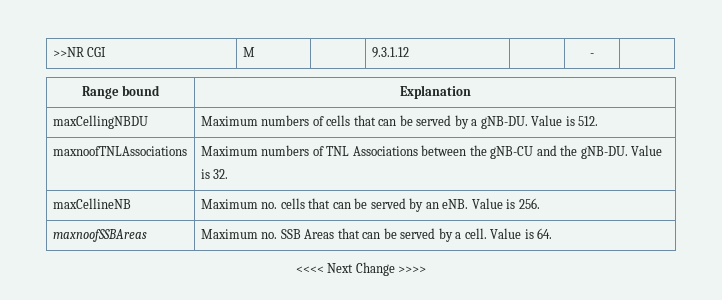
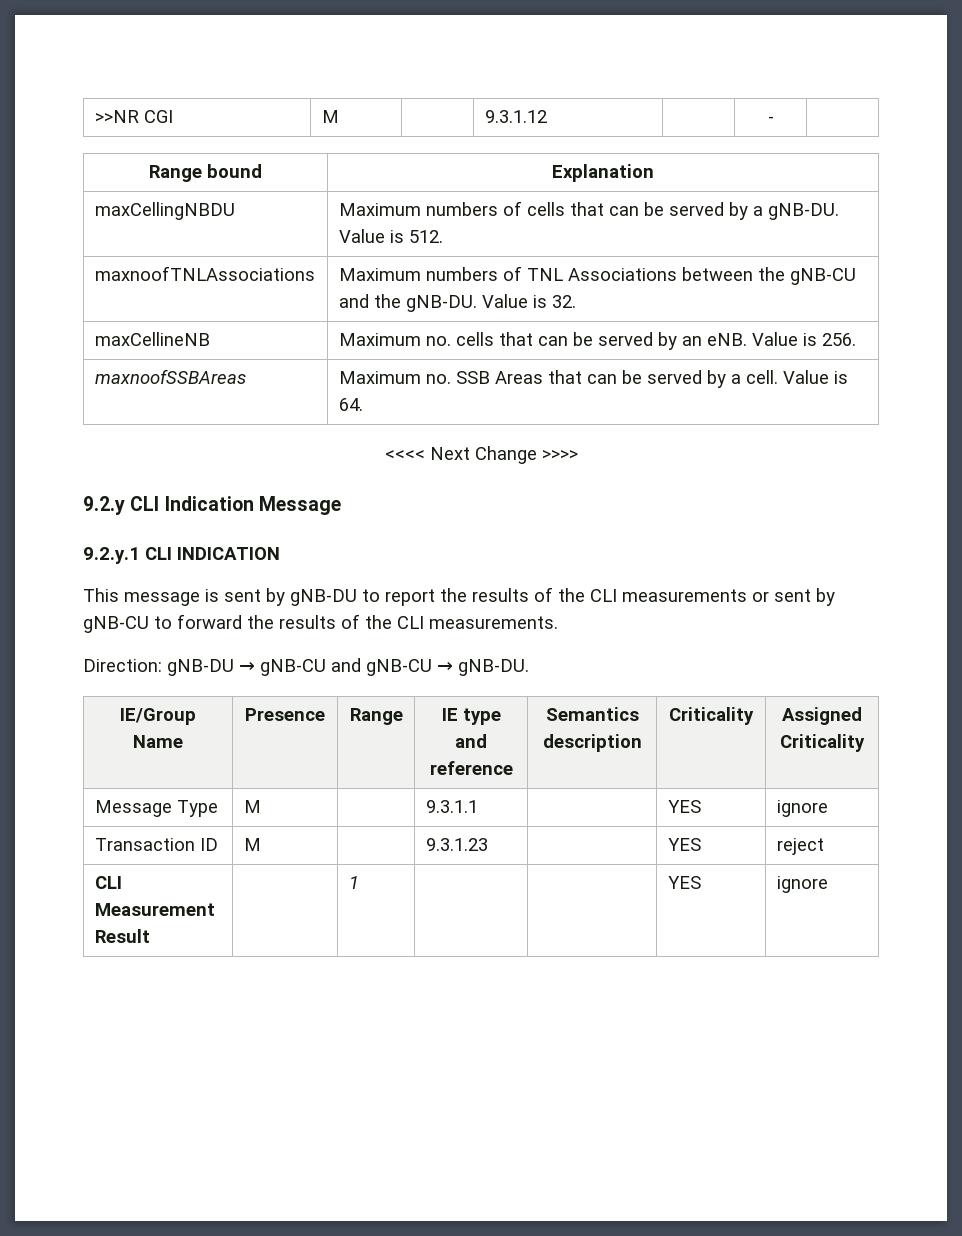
(427, 269) none -> [83,496,341,515] [83,547,280,564] [83,587,835,606] [83,614,558,633] [83,658,529,676] [120,708,196,725] [133,735,183,748] [245,708,325,721] [349,708,403,725] [441,708,501,725] [455,734,487,748] [429,761,513,775] [545,707,639,721] [542,734,642,752] [669,707,754,725] [782,707,862,725] [780,734,865,752] [94,800,218,817] [243,800,261,813] [425,800,478,813] [667,800,701,813] [776,800,828,817] [94,838,218,851] [243,838,261,851] [425,838,488,851] [667,838,701,851] [776,838,824,855] [94,876,122,889] [94,903,215,916] [94,929,150,943] [348,876,359,889] [667,876,701,889] [776,876,828,893] // 9.2.y CLI Indication Message // 9.2.y.1 CLI INDICATION // This message is sent by gNB-DU to report the results of the CLI measurements or sent by gNB-CU to forward the results of the CLI measurements. // Direction: gNB-DU → gNB-CU and gNB-CU → gNB-DU. // IE/Group Name | Presence | Range | IE type and reference | Semantics description | Criticality | Assigned Criticality // Message Type | M | | 9.3.1.1 | | YES | ignore // Transaction ID | M | | 9.3.1.23 | | YES | reject // CLI Measurement Result | | 1 | | | YES | ignore

